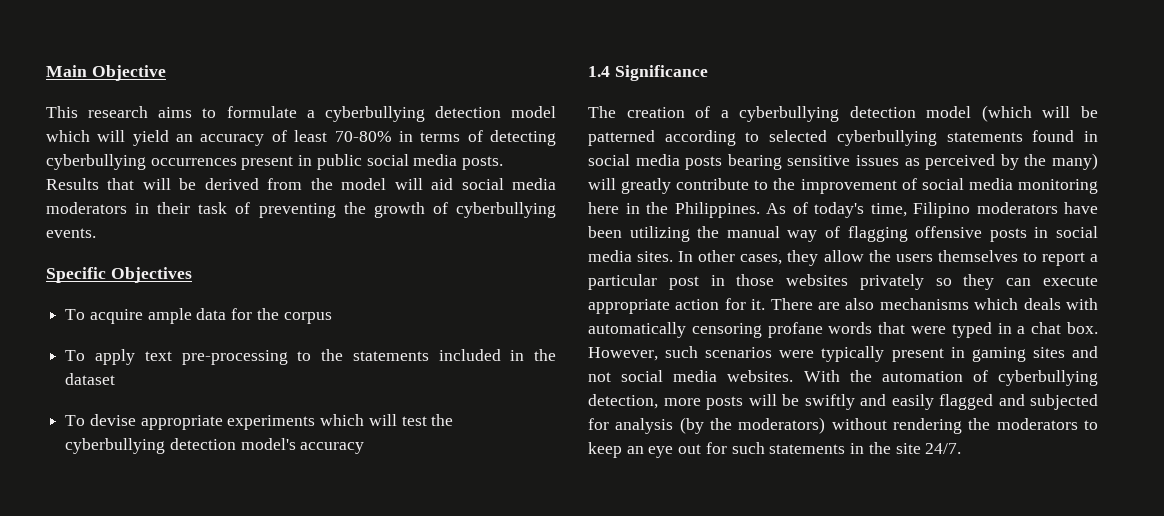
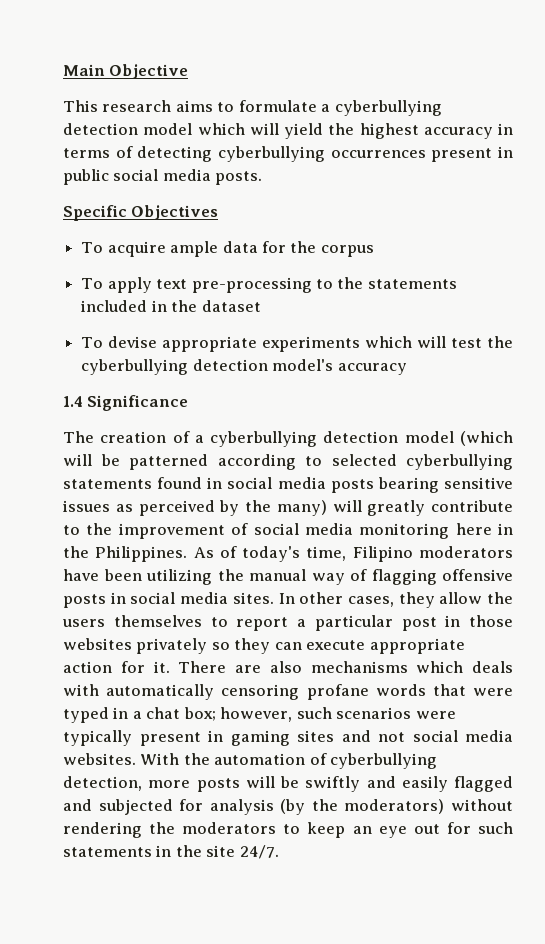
[176,130,392,146] an accuracy of least 70-80% -> [328,123,493,139] the highest accuracy
[46,178,556,190] [46,202,556,218] [46,228,96,238] Results that will be derived from the model will aid social media moderators in their task of preventing the growth of cyberbullying events. -> (263, 178) none
[1067,322,1098,334] [588,347,658,361] box. However, -> [183,707,293,722] box; however,

